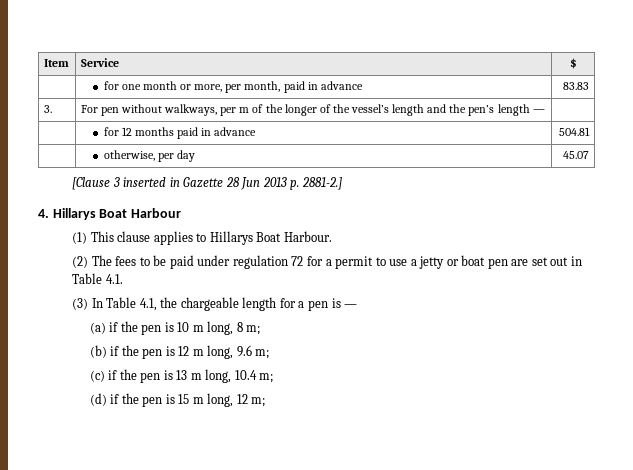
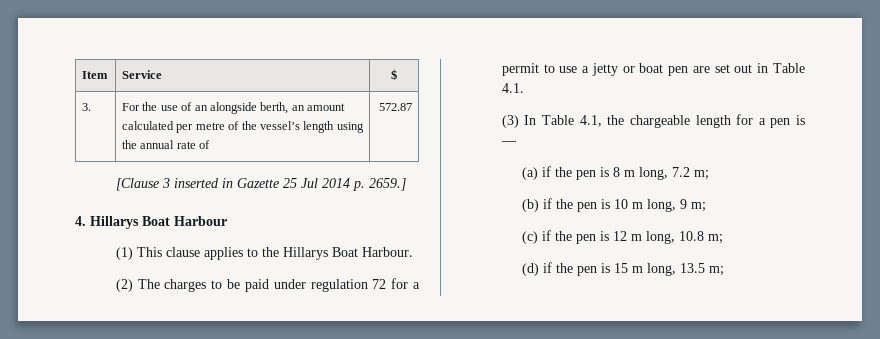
[103,81,363,93] [563,82,590,90] [43,105,52,113] [80,104,545,116] [103,127,257,139] [559,127,591,136] [103,150,196,162] [563,151,590,159] | for one month or more, per month, paid in advance | 83.83 // 3. | For pen without walkways, per m of the longer of the vessel’s length and the pen’s length — | // | for 12 months paid in advance | 504.81 // | otherwise, per day | 45.07 -> [82,103,92,111] [122,102,346,114] [122,121,364,133] [122,140,211,149] [378,103,412,111] 3. | For the use of an alongside berth, an amount calculated per metre of the vessel’s length using the annual rate of | 572.87
[225,177,342,190] 28 Jun 2013 p. 2881-2.] -> [282,178,406,191] 25 Jul 2014 p. 2659.]
(207, 237) none -> [261,247,279,257] the
[115,256,137,266] fees -> [164,279,207,292] charges
[177,321,243,335] 10 m long, 8 -> [613,167,691,180] 8 m long, 7.2
[178,345,252,359] 12 m long, 9.6 -> [614,199,688,212] 10 m long, 9
[176,369,257,383] 13 m long, 10.4 -> [613,231,705,244] 12 m long, 10.8
[236,394,248,404] 12 -> [680,263,706,273] 13.5

